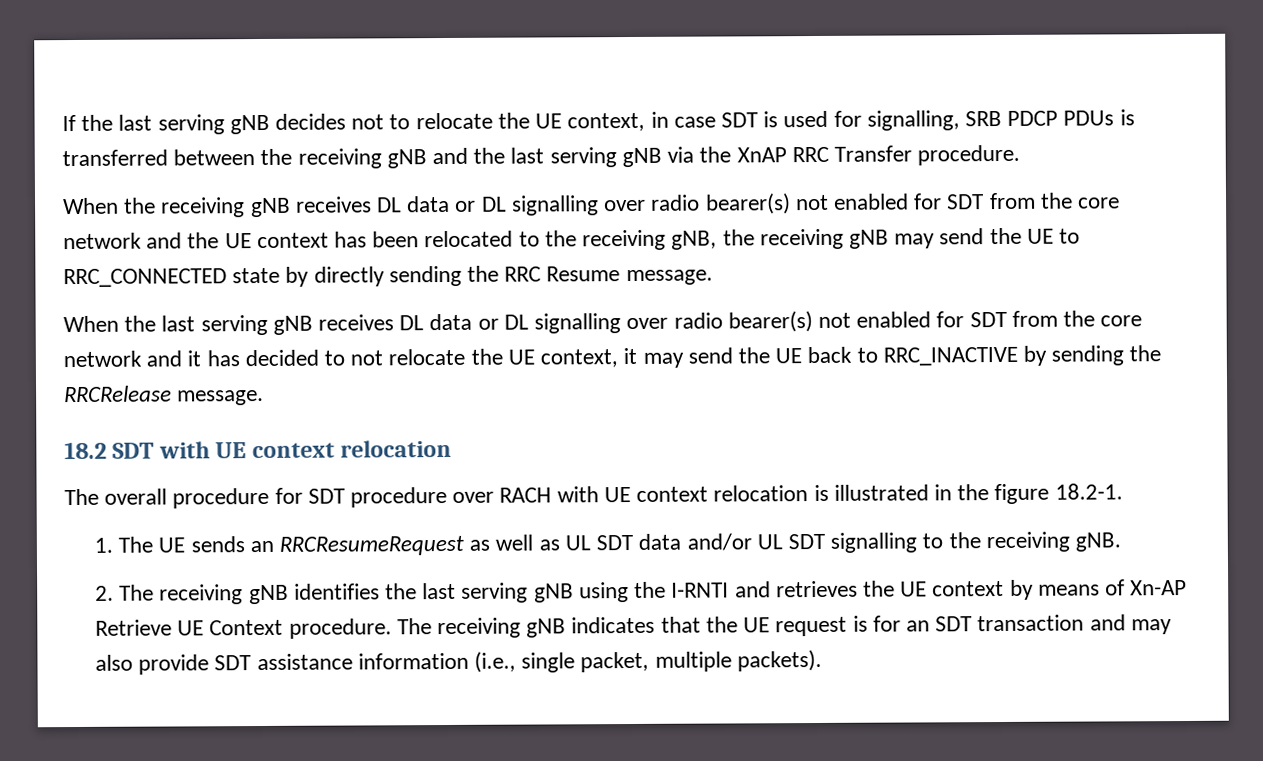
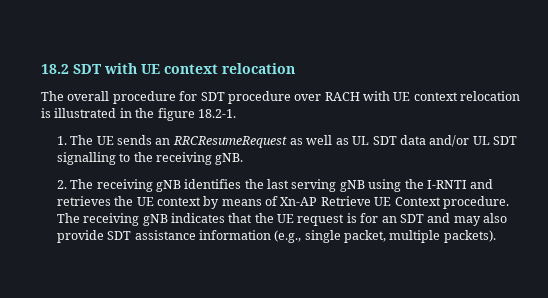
[62,109,1135,135] [62,144,1021,169] [63,192,1120,218] [63,227,1080,251] [63,265,713,288] [63,310,1143,336] [63,345,1162,368] [64,385,265,406] If the last serving gNB decides not to relocate the UE context, in case SDT is used for signalling, SRB PDCP PDUs is transferred between the receiving gNB and the last serving gNB via the XnAP RRC Transfer procedure. // When the receiving gNB receives DL data or DL signalling over radio bearer(s) not enabled for SDT from the core network and the UE context has been relocated to the receiving gNB, the receiving gNB may send the UE to RRC_CONNECTED state by directly sending the RRC Resume message. // When the last serving gNB receives DL data or DL signalling over radio bearer(s) not enabled for SDT from the core network and it has decided to not relocate the UE context, it may send the UE back to RRC_INACTIVE by sending the RRCRelease message. // -> (41, 69) none
[977,614,1085,632] transaction -> (424, 218) none
[474,651,517,673] (i.e., -> [274,230,302,243] (e.g.,

